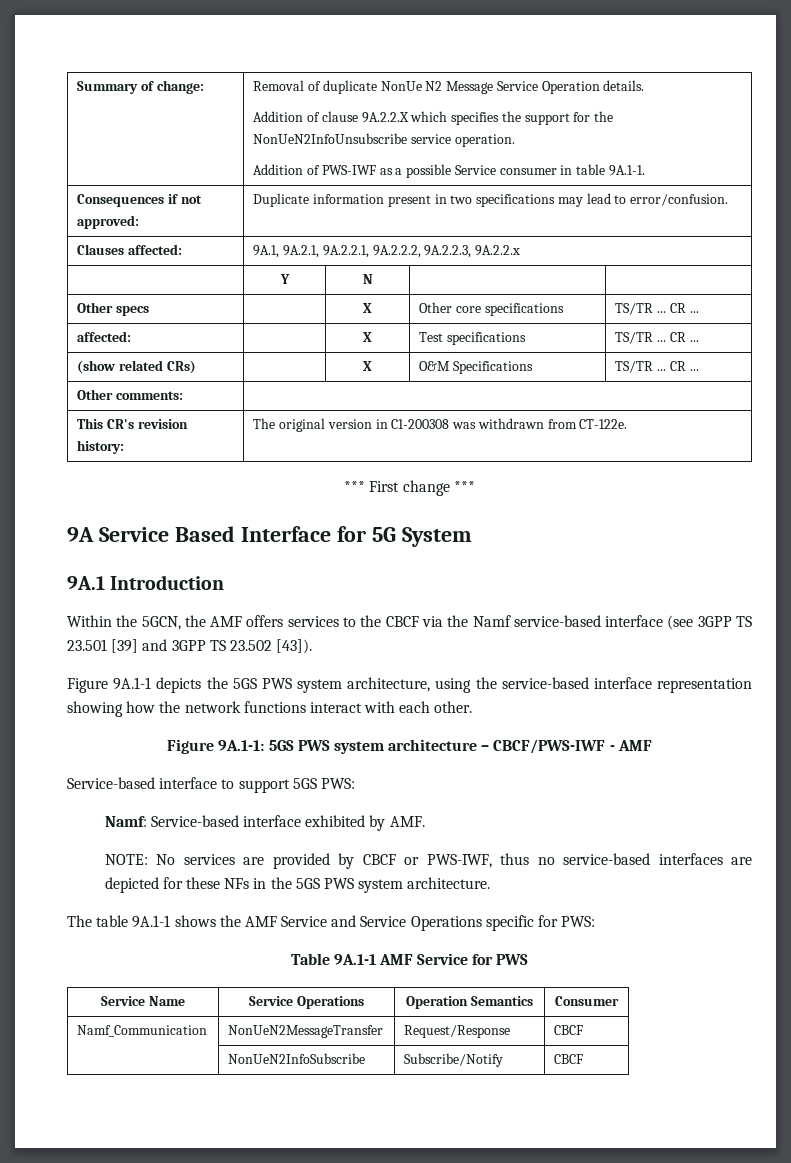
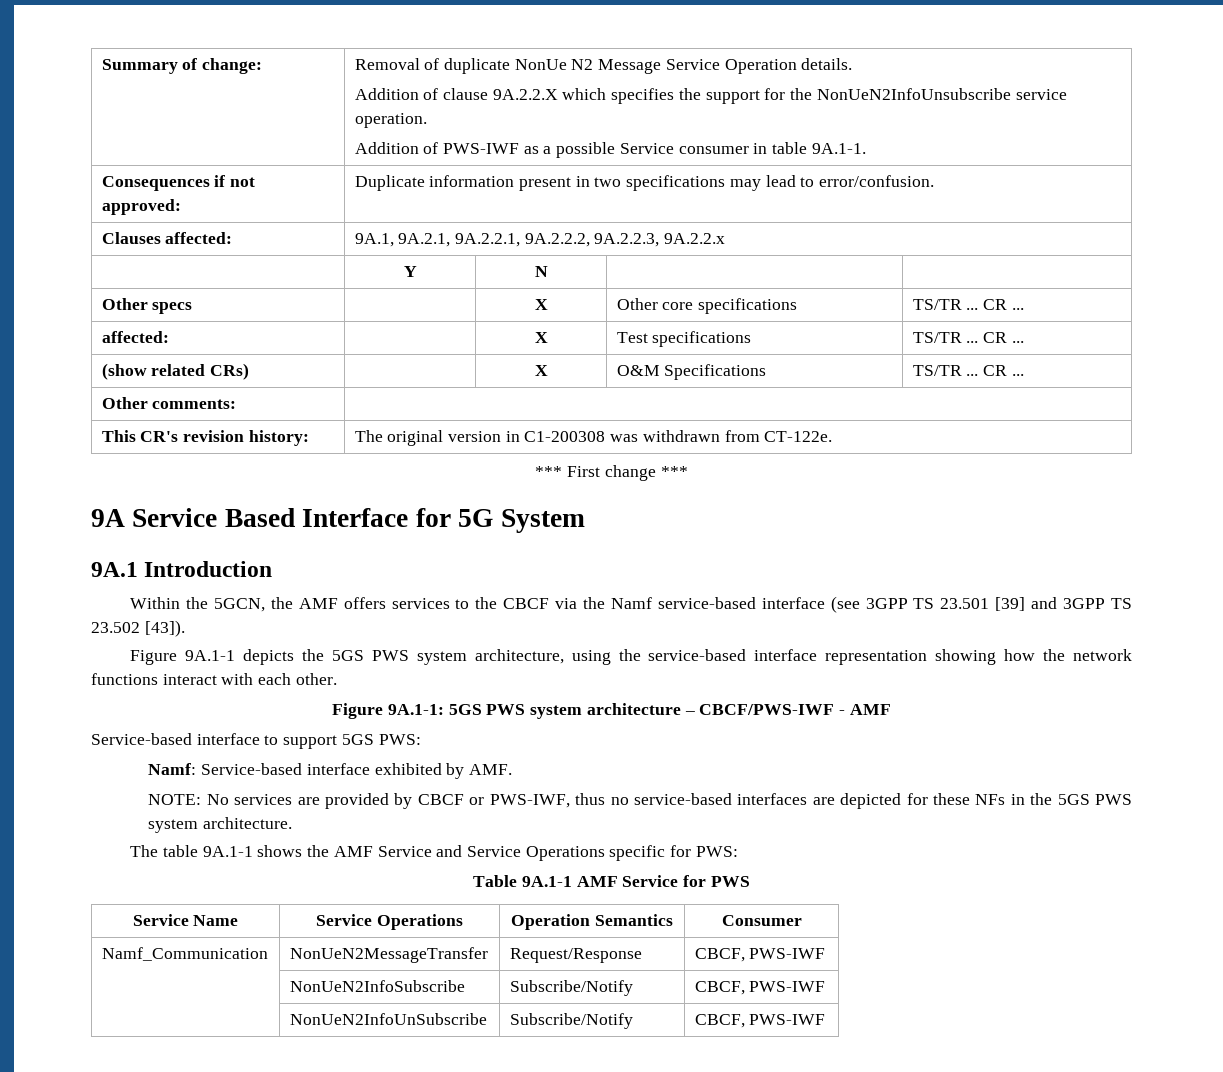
[554,1025,584,1035] CBCF -> [694,948,826,962] CBCF, PWS-IWF
[554,1054,584,1064] CBCF -> [694,981,826,995] [289,1013,487,1025] [509,1013,633,1029] [694,1014,826,1028] CBCF, PWS-IWF // | NonUeN2InfoUnSubscribe | Subscribe/Notify | CBCF, PWS-IWF

